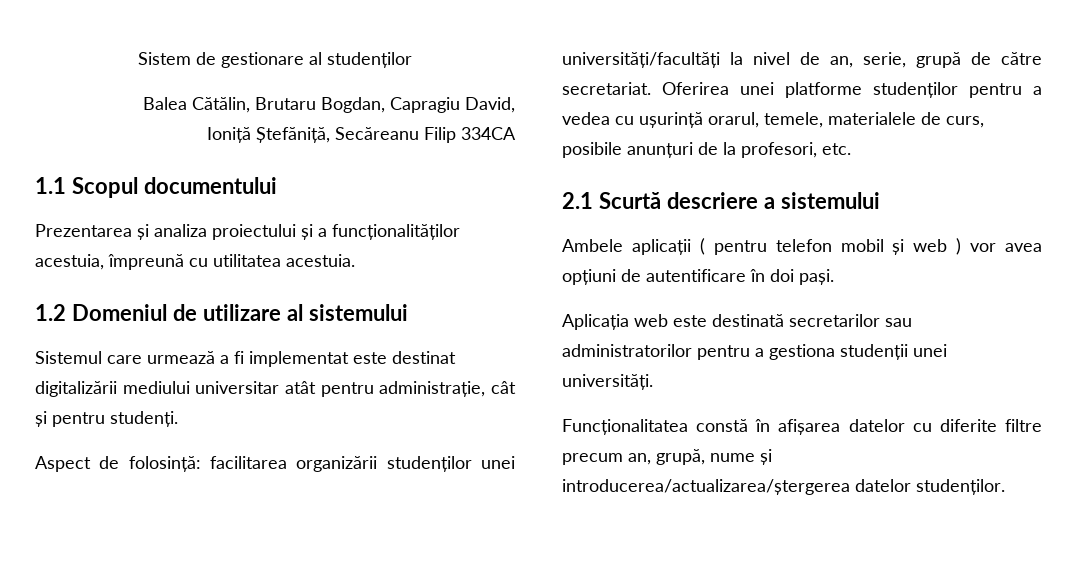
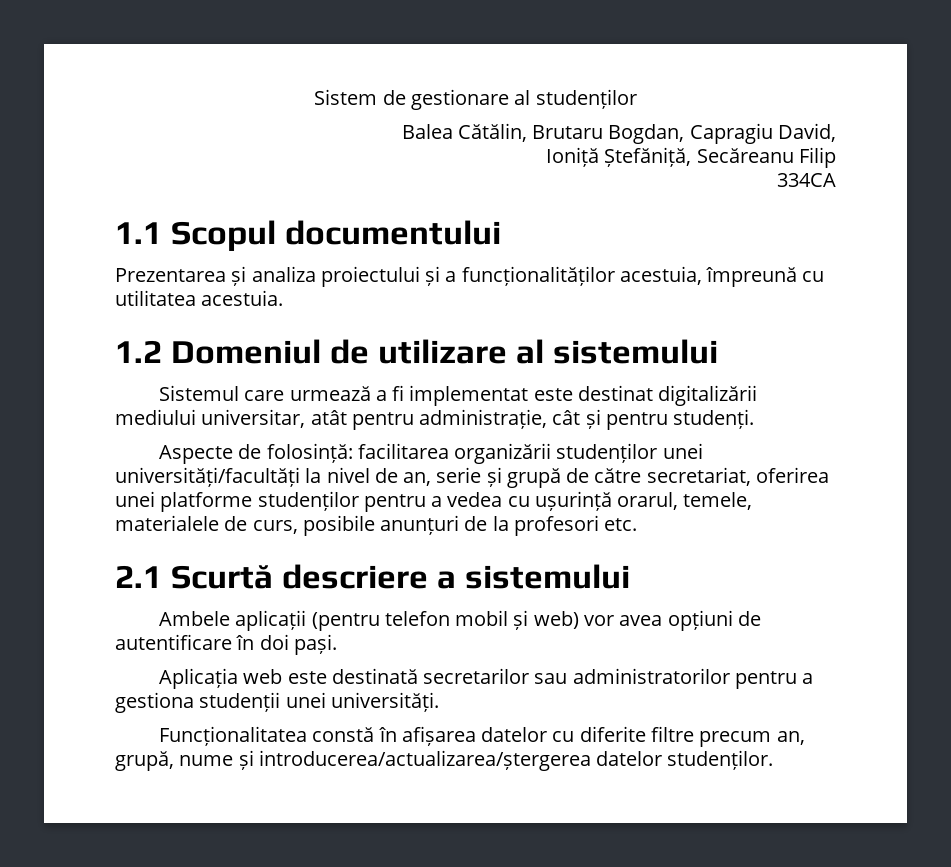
(456, 135) none -> (836, 157) //
[195,381,280,394] universitar -> [201,409,306,428] universitar,
[35,456,91,472] Aspect -> [159,445,234,464] Aspecte
[863,52,906,68] serie, -> [436,467,502,487] serie și
[562,82,729,95] secretariat. Oferirea -> [646,467,829,486] secretariat, oferirea
[741,142,817,158] profesori, -> [513,515,599,536] profesori
[699,238,767,255] ( pentru -> [311,612,380,631] (pentru
[913,238,962,255] web ) -> [533,611,579,629] web)

